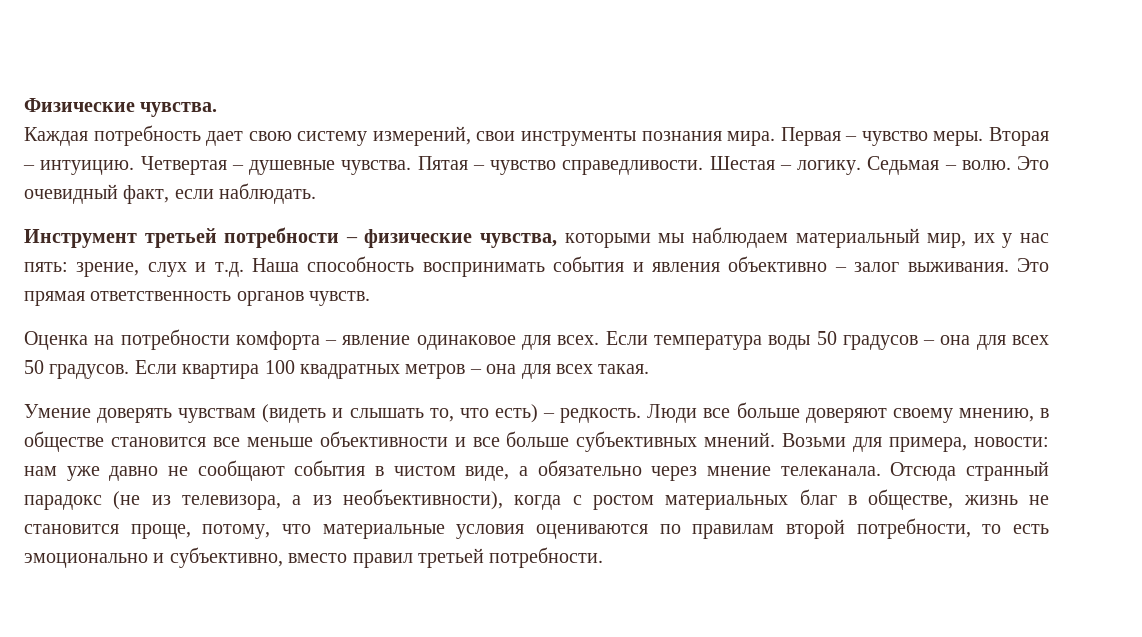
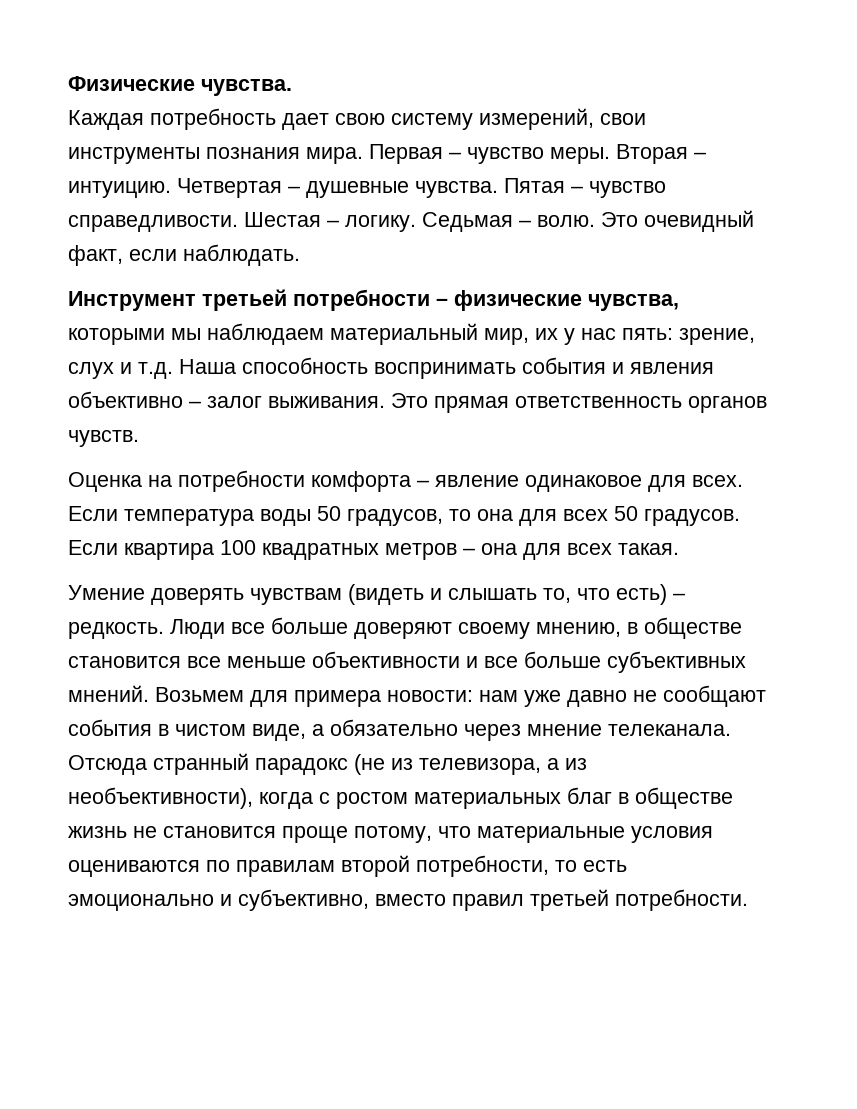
[842,335,936,350] градусов – -> [347,509,471,526] градусов, то
[782,433,968,452] Возьми для примера, -> [155,687,381,707] Возьмем для примера
[868,489,954,510] обществе, -> [635,787,733,809] обществе
[130,524,191,539] проще, -> [282,826,348,843] проще

